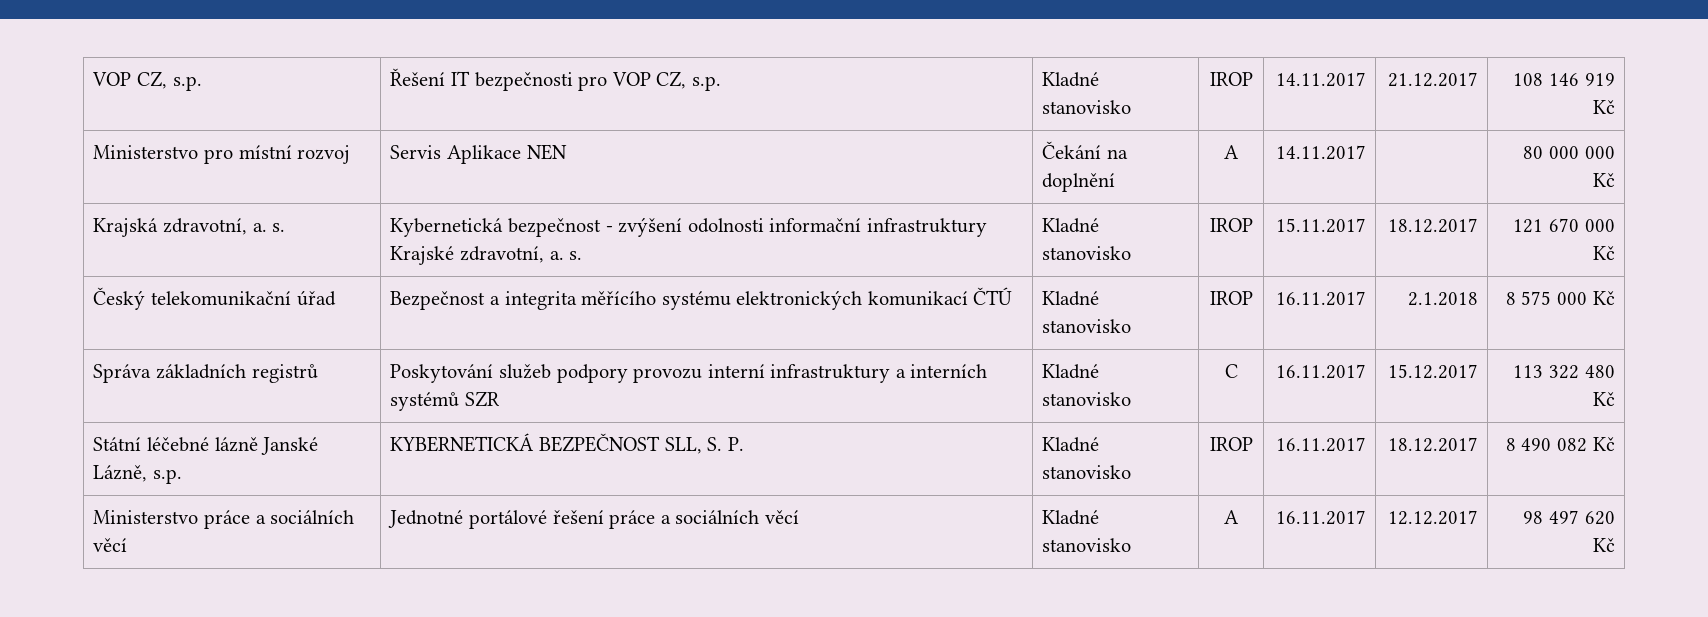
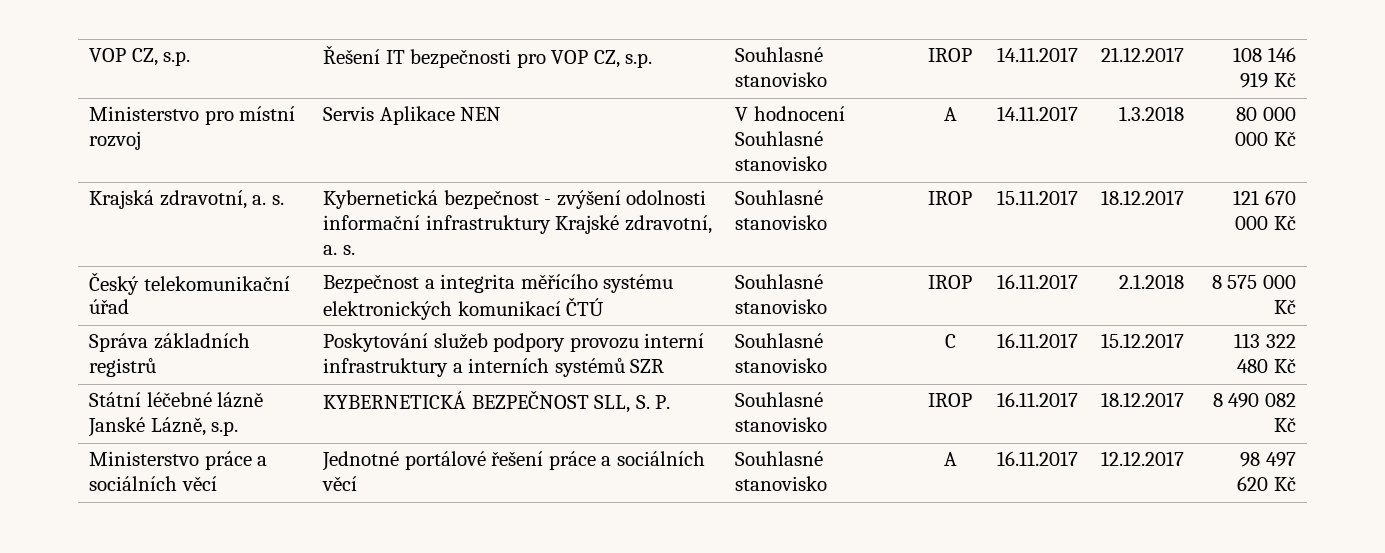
[1042,72,1100,87] Kladné -> [735,47,824,62] Souhlasné
[1042,141,1128,159] [1042,173,1116,192] Čekání na doplnění -> [735,106,845,121] [735,131,824,146] [735,156,828,171] V hodnocení Souhlasné stanovisko
(1366, 152) none -> [1118,106,1184,121] 1.3.2018
[1042,218,1100,233] Kladné -> [735,190,824,205] Souhlasné
[1042,291,1100,306] Kladné -> [735,274,824,289] Souhlasné
[1042,364,1100,379] Kladné -> [735,333,824,348] Souhlasné
[1042,437,1100,452] Kladné -> [735,392,824,407] Souhlasné
[1042,510,1100,525] Kladné -> [735,451,824,466] Souhlasné

